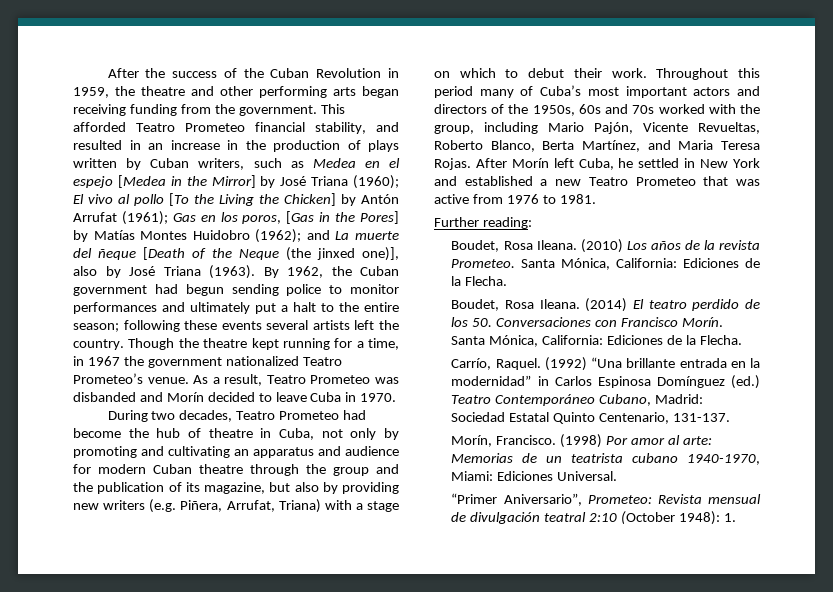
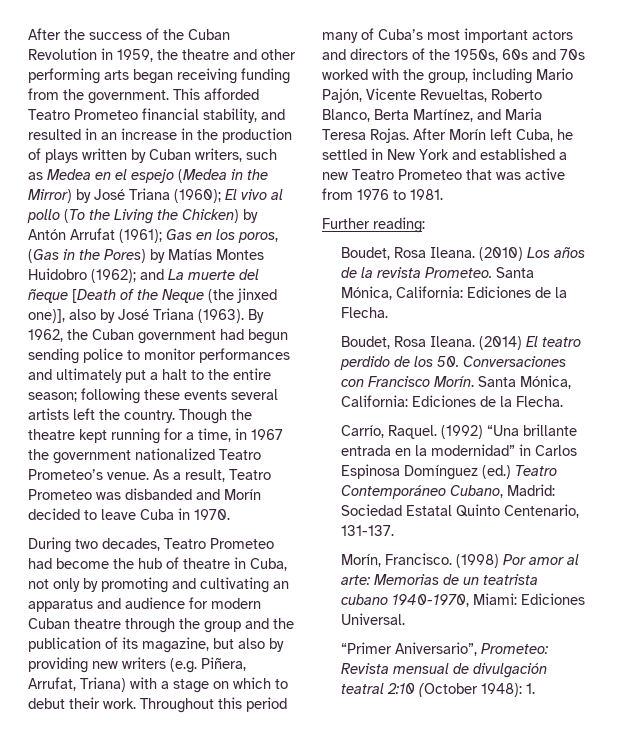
[117,175,256,188] [Medea in the Mirror] -> [178,169,268,183] [28,189,72,203] (Medea in the Mirror)
[169,193,189,206] [To -> [64,209,85,223] (To
[284,193,336,206] Chicken] -> [182,209,239,223] Chicken)
[286,211,399,224] [Gas in the Pores] -> [28,249,146,263] (Gas in the Pores)

